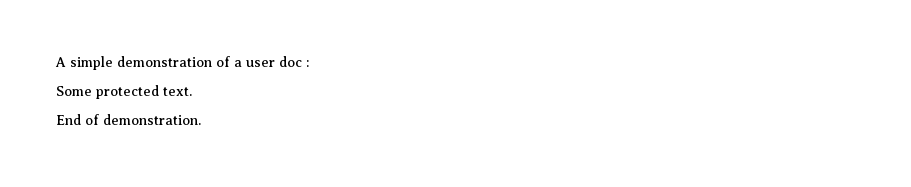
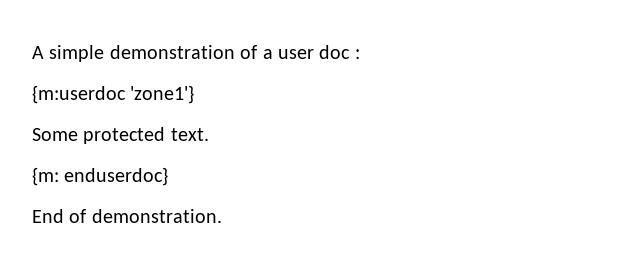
(309, 63) none -> [32,85,195,104] // {m:userdoc 'zone1'}
(192, 91) none -> [32,167,169,186] // {m: enduserdoc}

